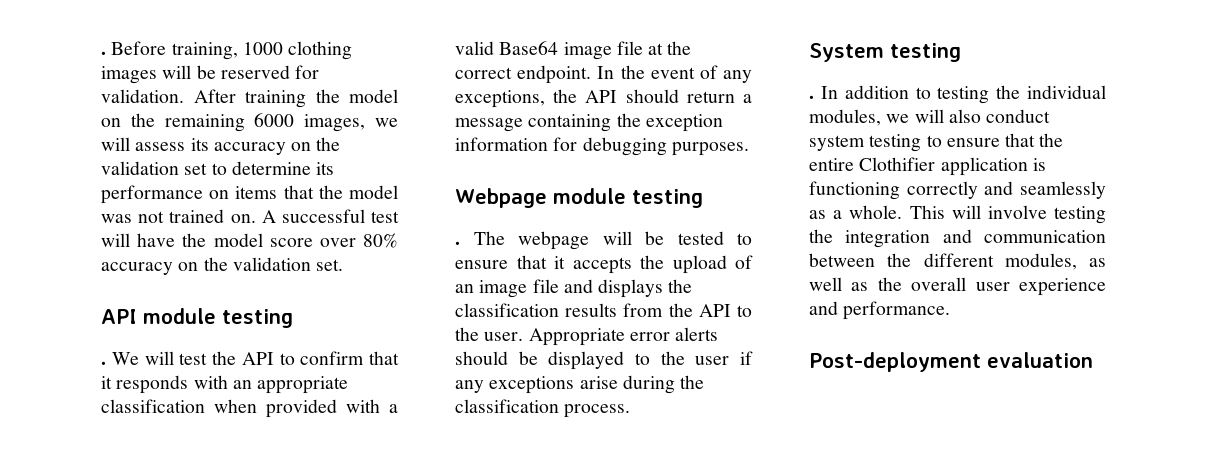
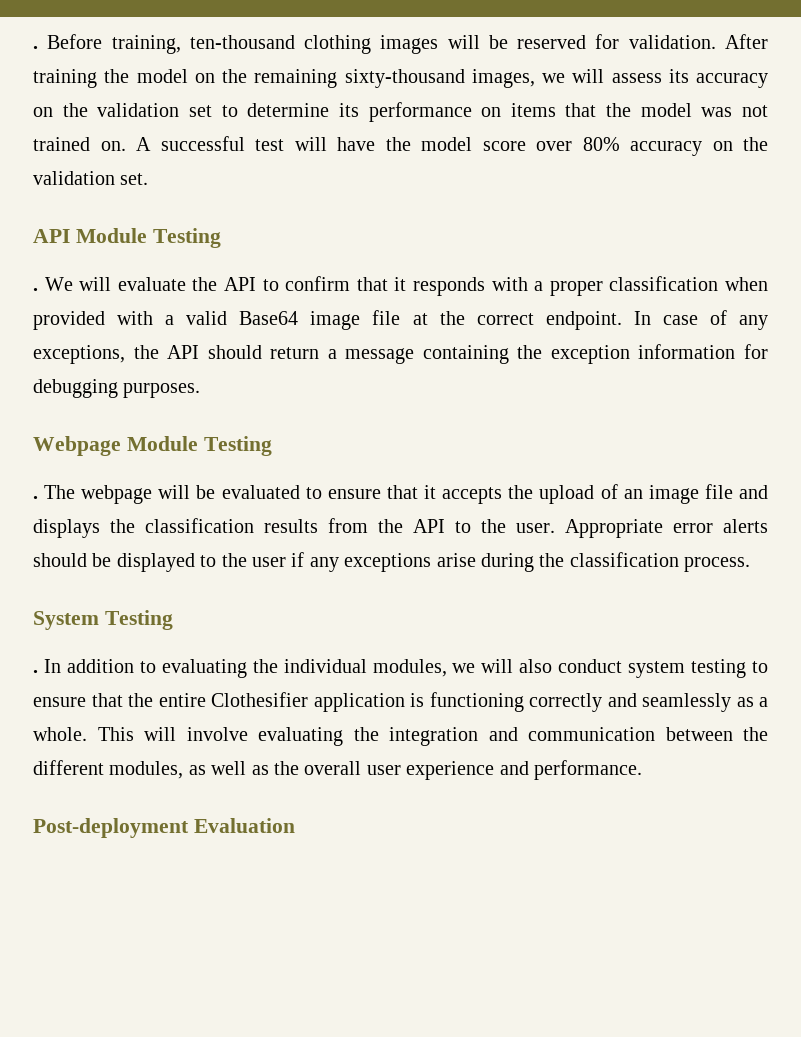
[242,42,283,55] 1000 -> [189,35,295,49] ten-thousand
[254,113,295,127] 6000 -> [344,69,465,88] sixty-thousand
[143,308,293,328] module testing -> [75,228,221,248] Module Testing
[179,353,208,365] test -> [117,277,186,291] evaluate
[232,376,349,394] an appropriate -> [534,281,603,296] a proper
[620,65,695,79] the event -> [662,315,698,325] case
[552,188,703,208] module testing -> [126,436,272,456] Module Testing
[677,231,724,245] tested -> [221,485,300,499] evaluated
[890,43,961,62] testing -> [104,610,173,630] Testing
[937,86,990,104] testing -> [161,659,247,678] evaluating
[859,157,936,171] Clothifier -> [211,692,308,707] Clothesifier
[1054,206,1106,224] testing -> [258,727,343,746] evaluating
[987,352,1093,368] evaluation -> [193,818,295,833] Evaluation

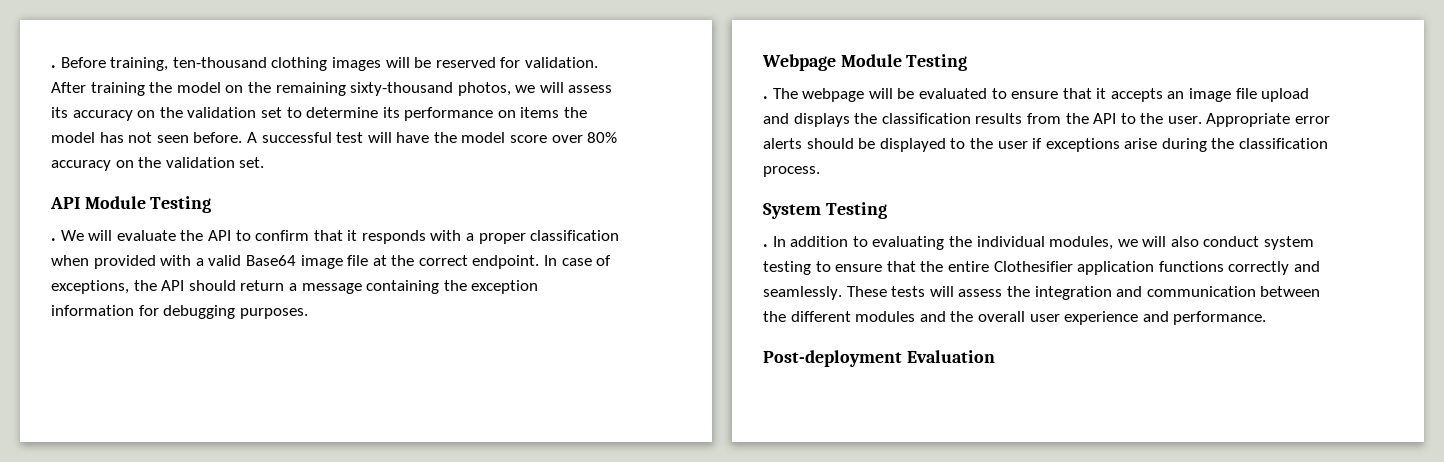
[471,69,535,88] images, -> [457,82,511,96] photos,
[565,103,768,117] [33,137,126,151] that the model was not trained on. -> [564,107,588,118] [51,132,243,143] the model has not seen before.
[738,315,768,330] any -> (612, 260) none
[508,484,618,504] the upload of -> (1163, 95) none
(733, 491) none -> [1261,88,1310,102] upload
[309,557,339,572] any -> (1043, 143) none
[410,692,768,712] [33,727,343,746] is functioning correctly and seamlessly as a whole. This will involve evaluating -> [1158,261,1320,275] [763,286,1003,300] functions correctly and seamlessly. These tests will assess
[109,761,269,779] modules, as well as -> [855,311,946,322] modules and

